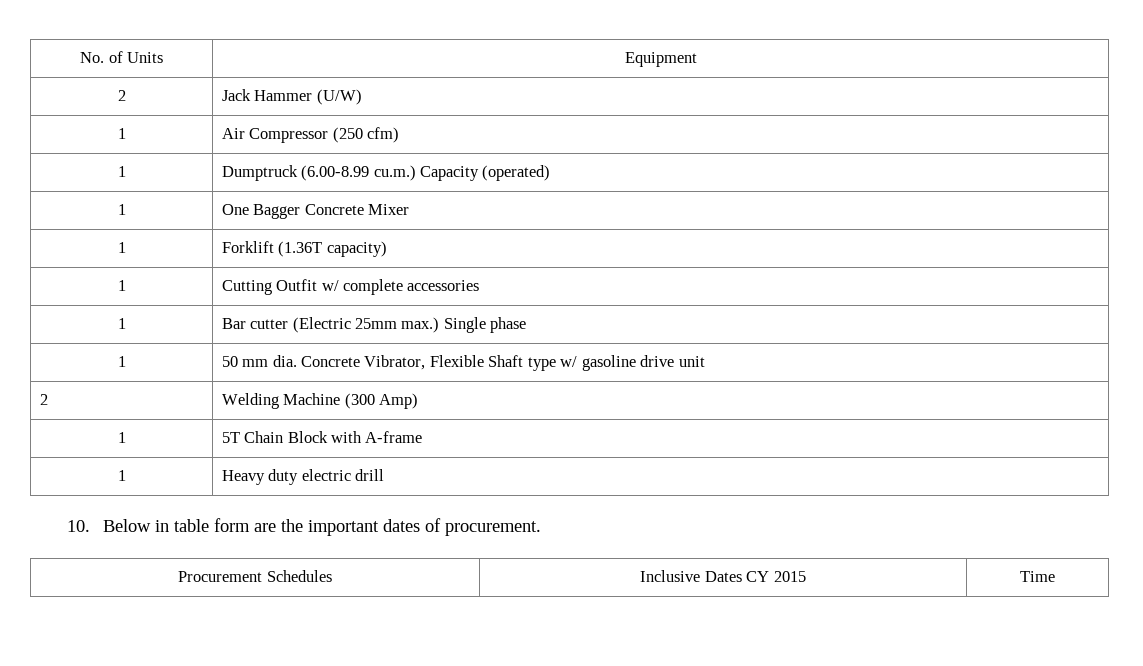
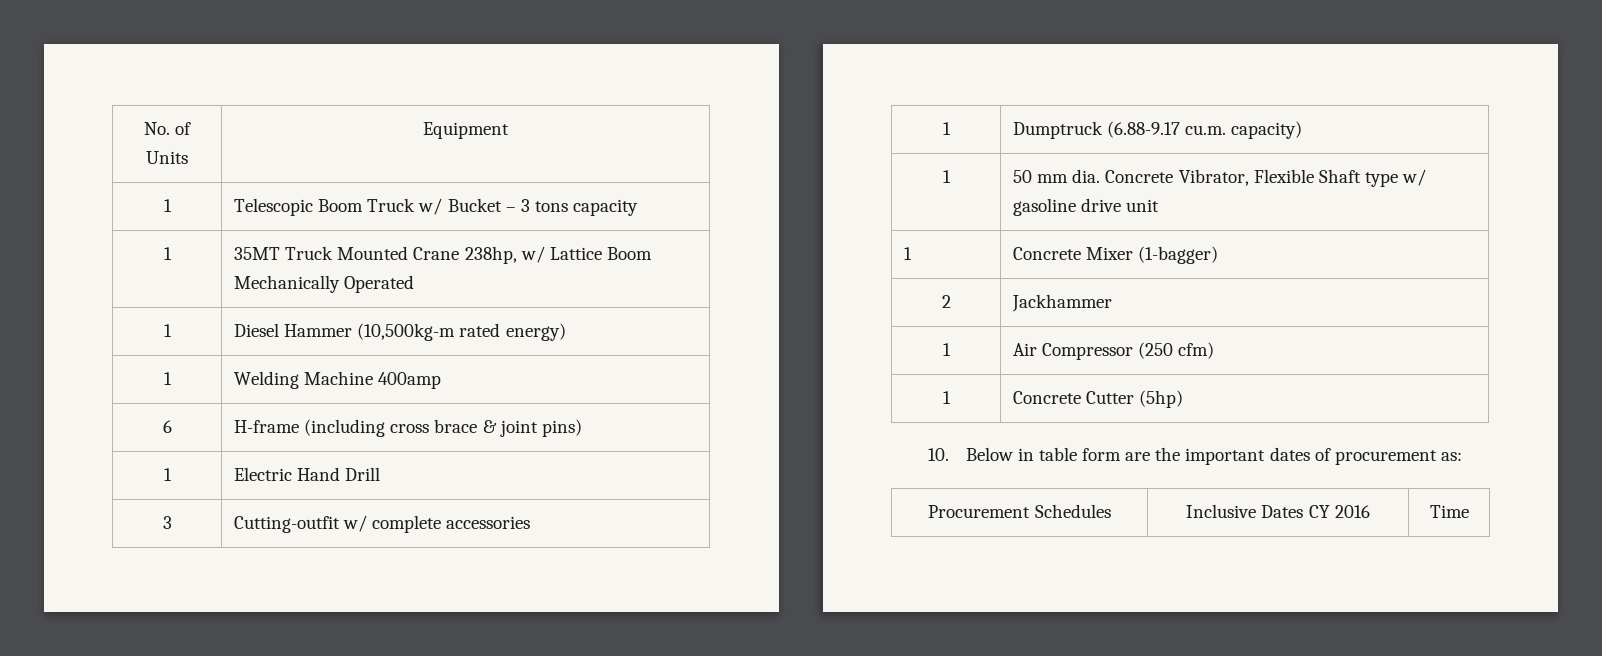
[117,90,126,101] [221,89,362,105] [117,128,126,139] [221,127,399,143] [117,166,126,177] [221,165,551,181] [117,204,126,215] [221,204,409,219] [117,242,126,253] [221,241,387,257] [117,280,126,291] [221,279,480,295] [117,318,126,329] [221,317,527,333] 2 | Jack Hammer (U/W) // 1 | Air Compressor (250 cfm) // 1 | Dumptruck (6.00-8.99 cu.m.) Capacity (operated) // 1 | One Bagger Concrete Mixer // 1 | Forklift (1.36T capacity) // 1 | Cutting Outfit w/ complete accessories // 1 | Bar cutter (Electric 25mm max.) Single phase -> [163,199,172,212] [233,198,639,216] [163,247,172,260] [233,246,652,264] [233,275,415,293] [163,324,172,337] [233,323,566,341] [163,372,172,385] [233,371,442,389] [162,420,172,433] [233,419,582,437] [163,468,172,481] [233,467,381,481] [162,516,172,529] [233,515,531,533] [942,122,951,135] [1012,121,1303,139] 1 | Telescopic Boom Truck w/ Bucket – 3 tons capacity // 1 | 35MT Truck Mounted Crane 238hp, w/ Lattice Boom Mechanically Operated // 1 | Diesel Hammer (10,500kg-m rated energy) // 1 | Welding Machine 400amp // 6 | H-frame (including cross brace & joint pins) // 1 | Electric Hand Drill // 3 | Cutting-outfit w/ complete accessories // 1 | Dumptruck (6.88-9.17 cu.m. capacity)
[39,394,48,405] [221,393,418,409] [117,432,126,443] [221,431,423,443] [117,470,126,481] [221,469,384,485] 2 | Welding Machine (300 Amp) // 1 | 5T Chain Block with A-frame // 1 | Heavy duty electric drill -> [903,247,912,260] [1012,246,1219,264] [941,295,951,308] [1011,294,1112,312] [942,343,951,356] [1012,342,1215,360] [942,391,951,404] [1012,390,1184,408] 1 | Concrete Mixer (1-bagger) // 2 | Jackhammer // 1 | Air Compressor (250 cfm) // 1 | Concrete Cutter (5hp)
[445,521,542,536] procurement. -> [1334,450,1462,465] procurement as:
[773,571,806,582] 2015 -> [1334,505,1370,518] 2016

